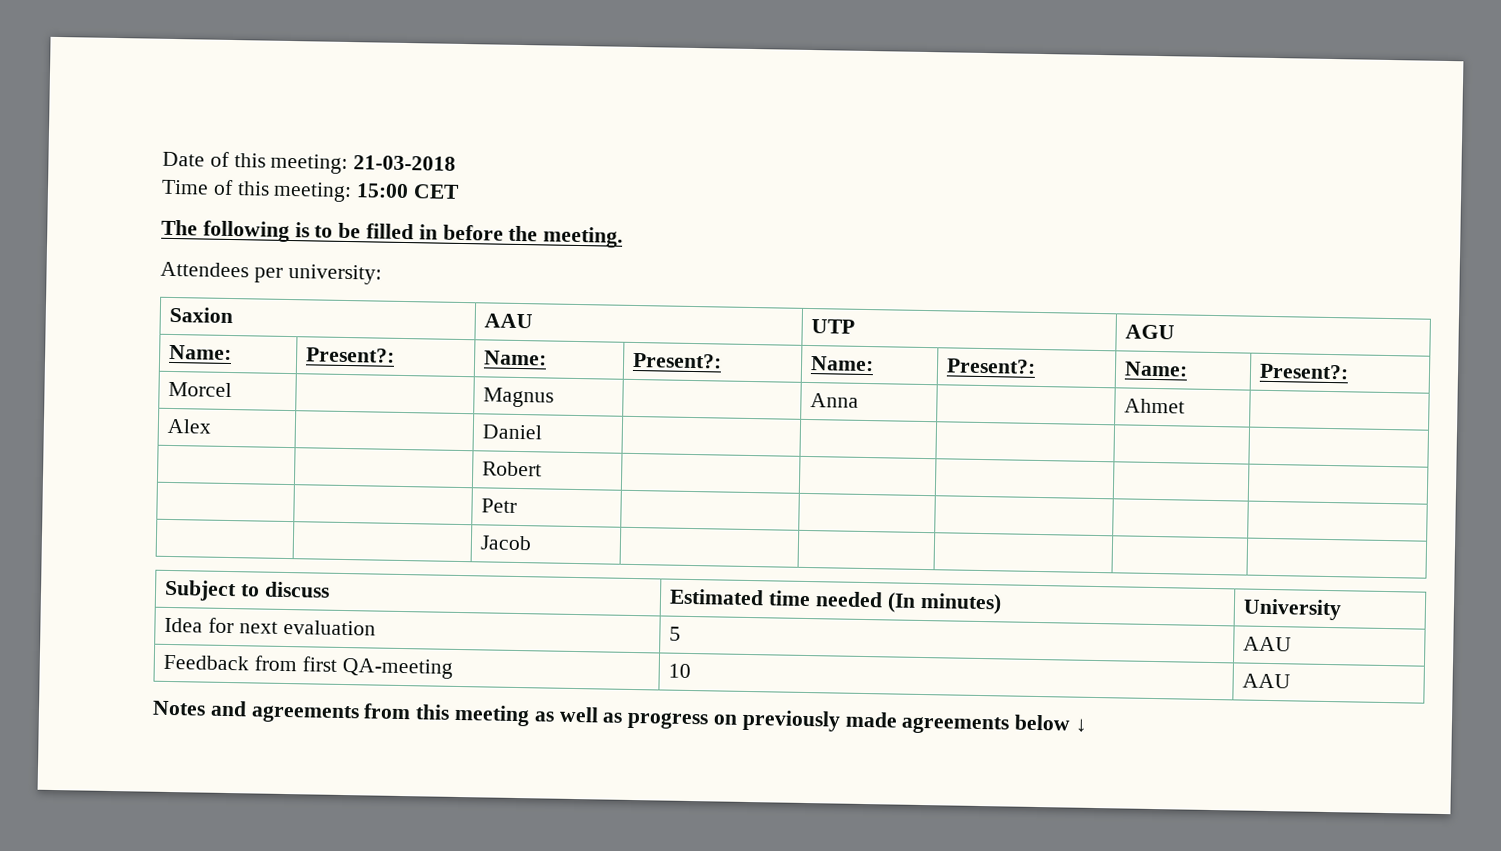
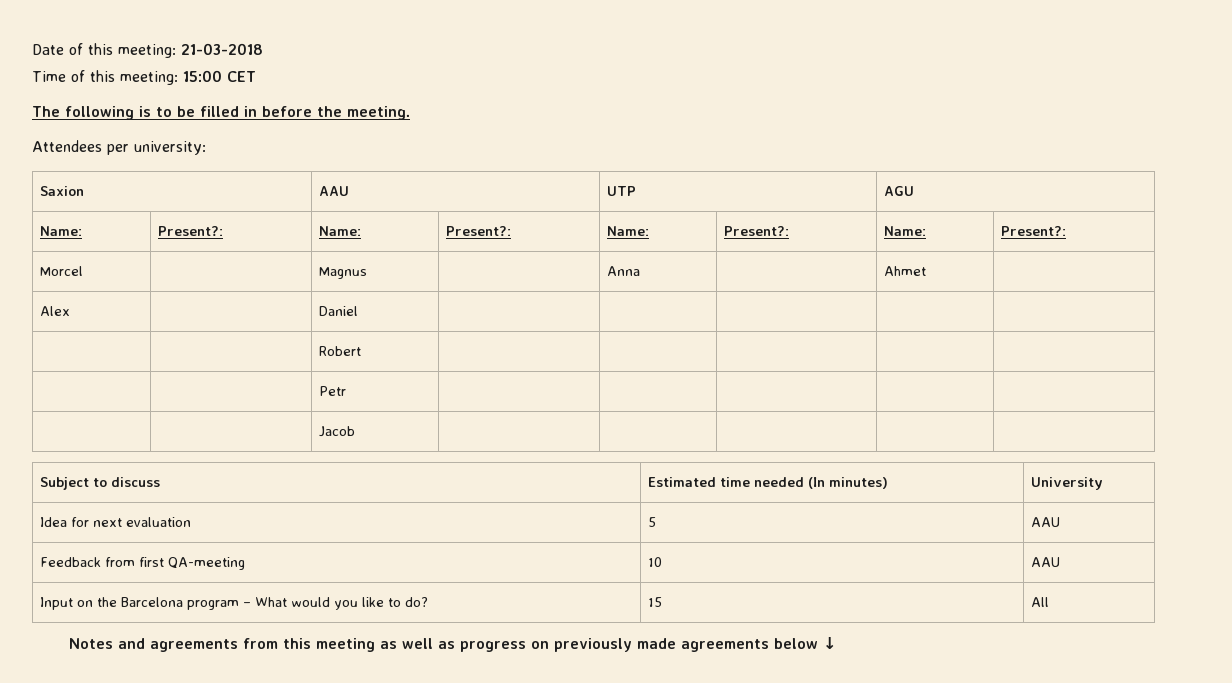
(1292, 681) none -> [40,597,429,610] [648,597,663,607] [1031,597,1050,607] // Input on the Barcelona program – What would you like to do? | 15 | All

